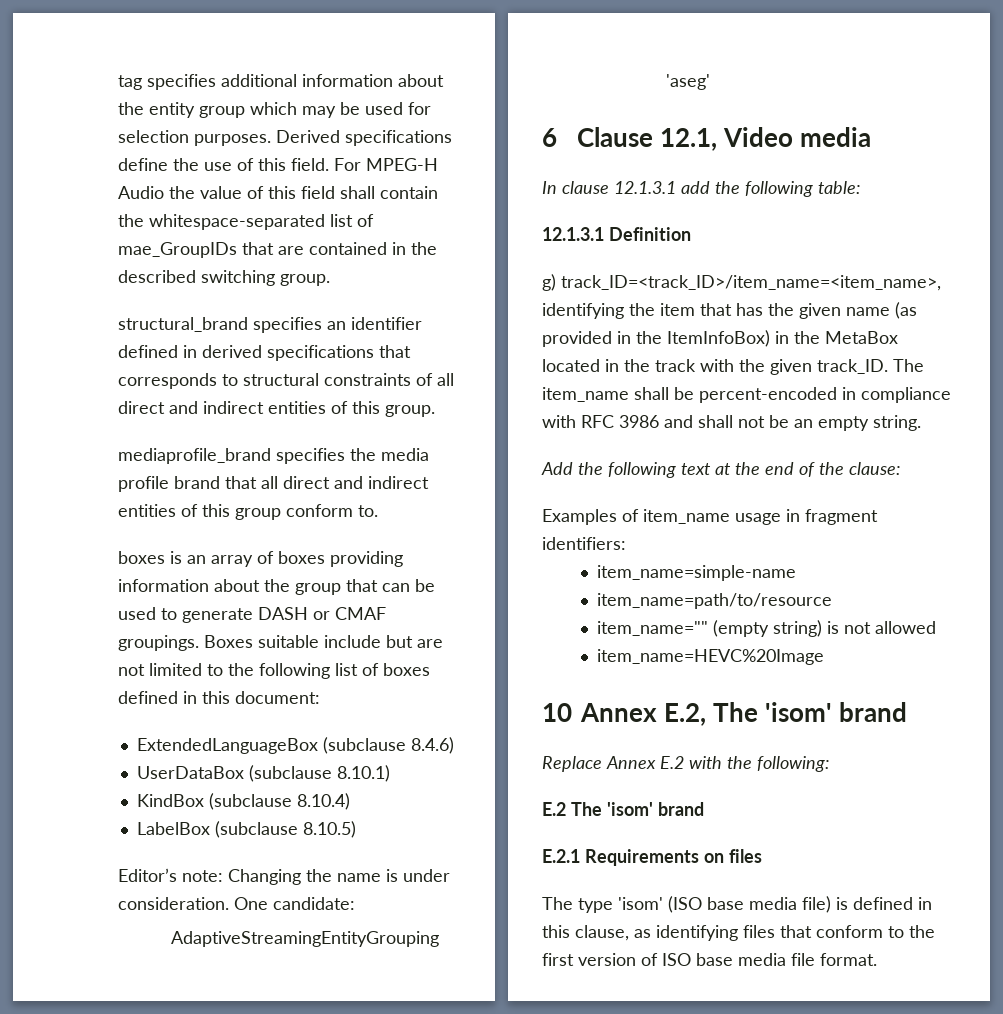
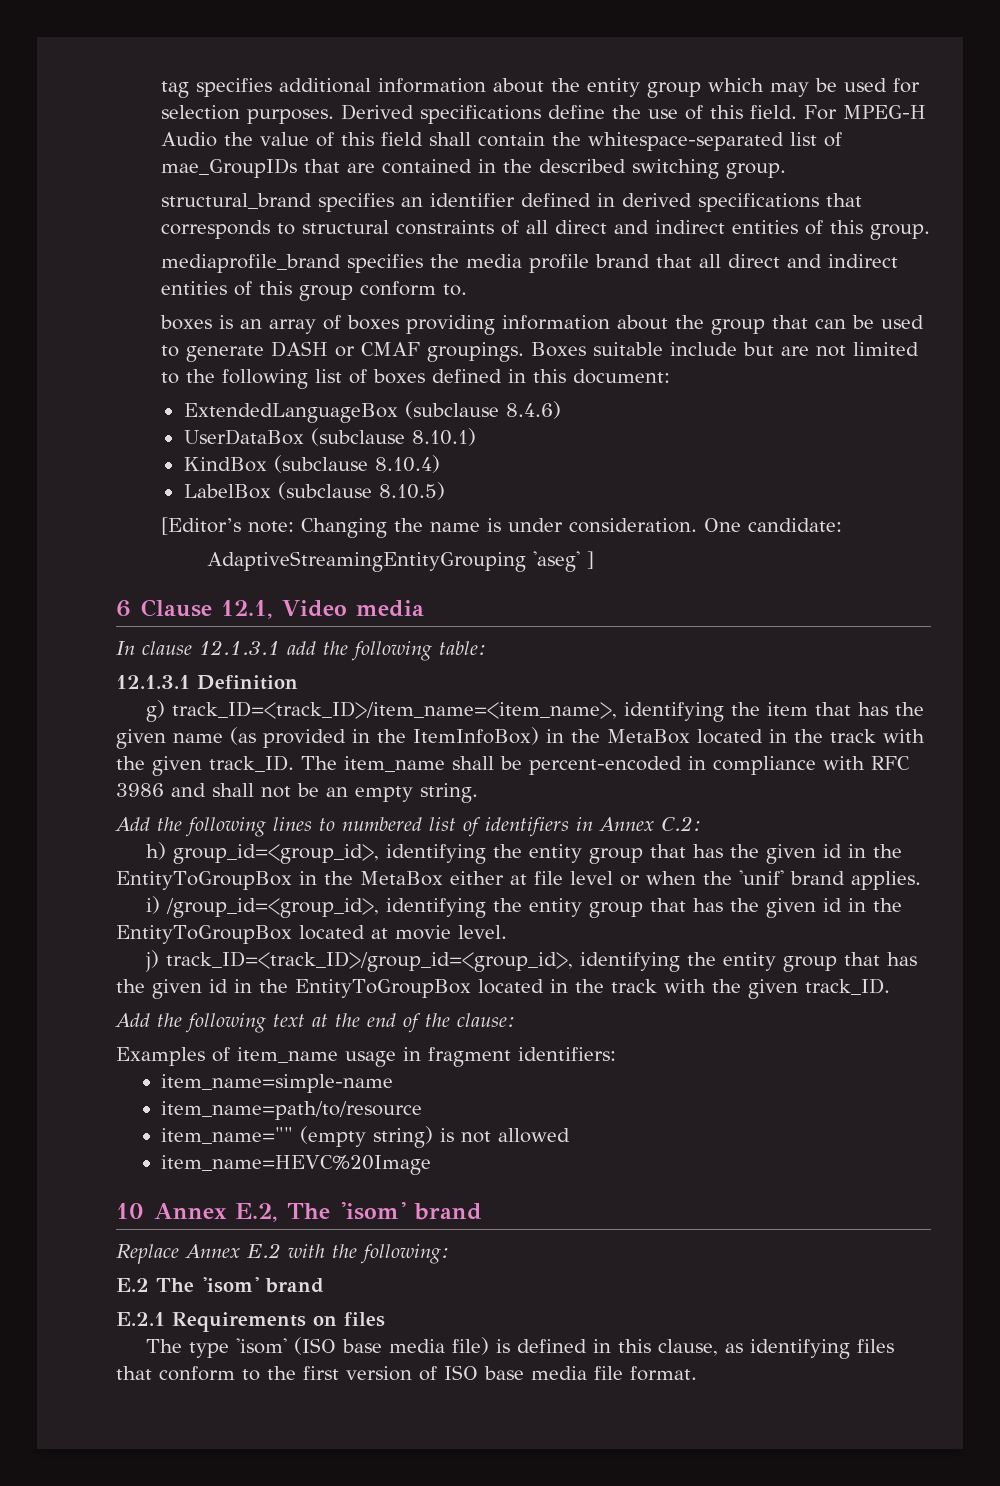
[117,868,177,882] Editor’s -> [161,517,242,535] [Editor’s
(711, 82) none -> [586,551,594,569] ]
(921, 423) none -> [115,816,701,837] [146,842,903,864] [116,870,921,890] [146,896,903,918] [116,925,507,944] [145,950,918,972] [116,978,890,999] // Add the following lines to numbered list of identifiers in Annex C.2: // h) group_id=<group_id>, identifying the entity group that has the given id in the EntityToGroupBox in the MetaBox either at file level or when the 'unif' brand applies. // i) /group_id=<group_id>, identifying the entity group that has the given id in the EntityToGroupBox located at movie level. // j) track_ID=<track_ID>/group_id=<group_id>, identifying the entity group that has the given id in the EntityToGroupBox located in the track with the given track_ID.

